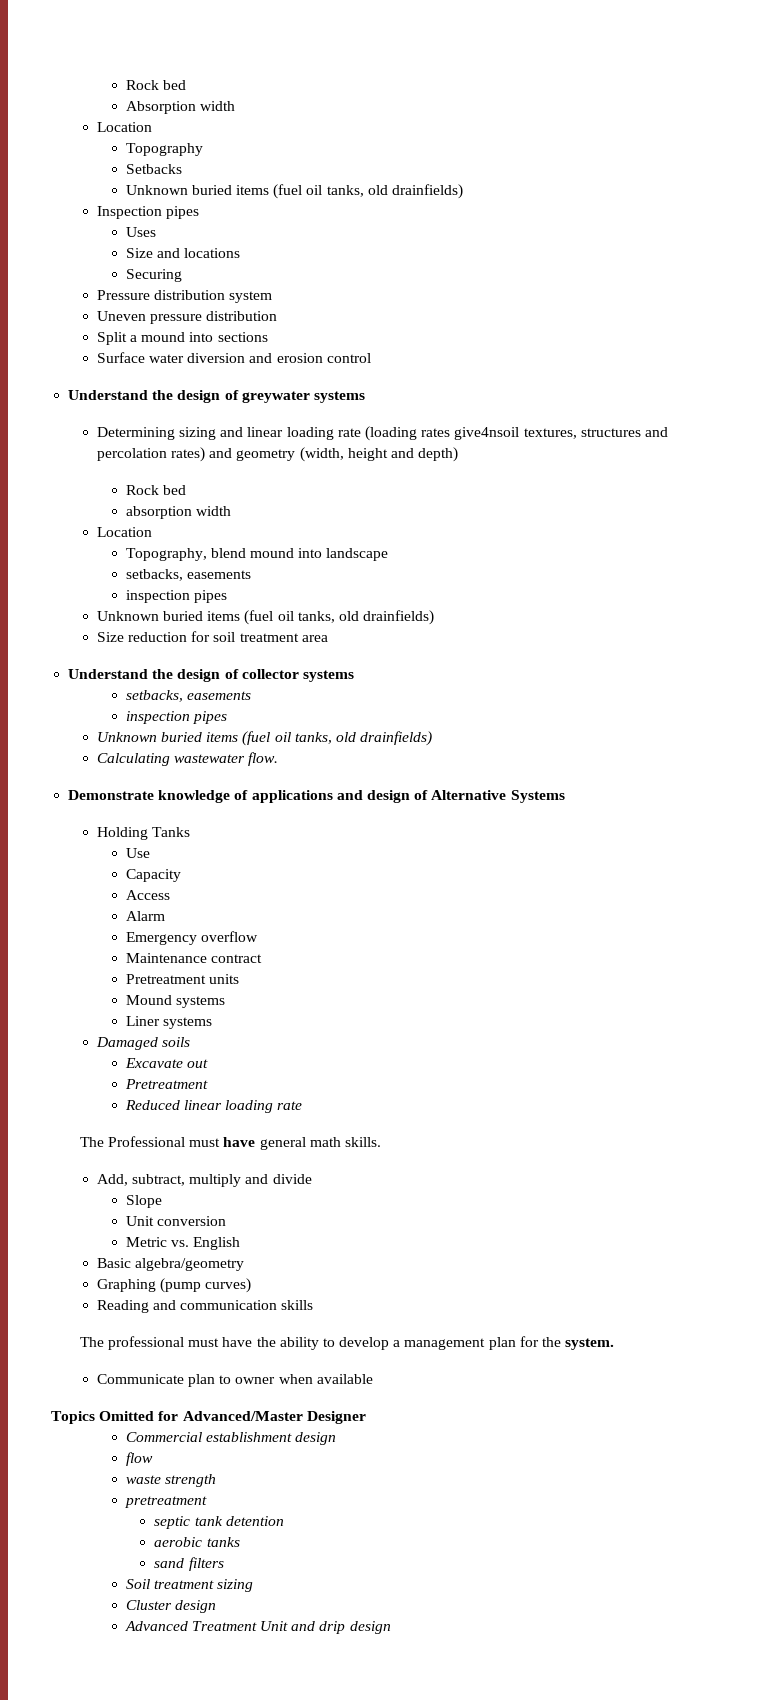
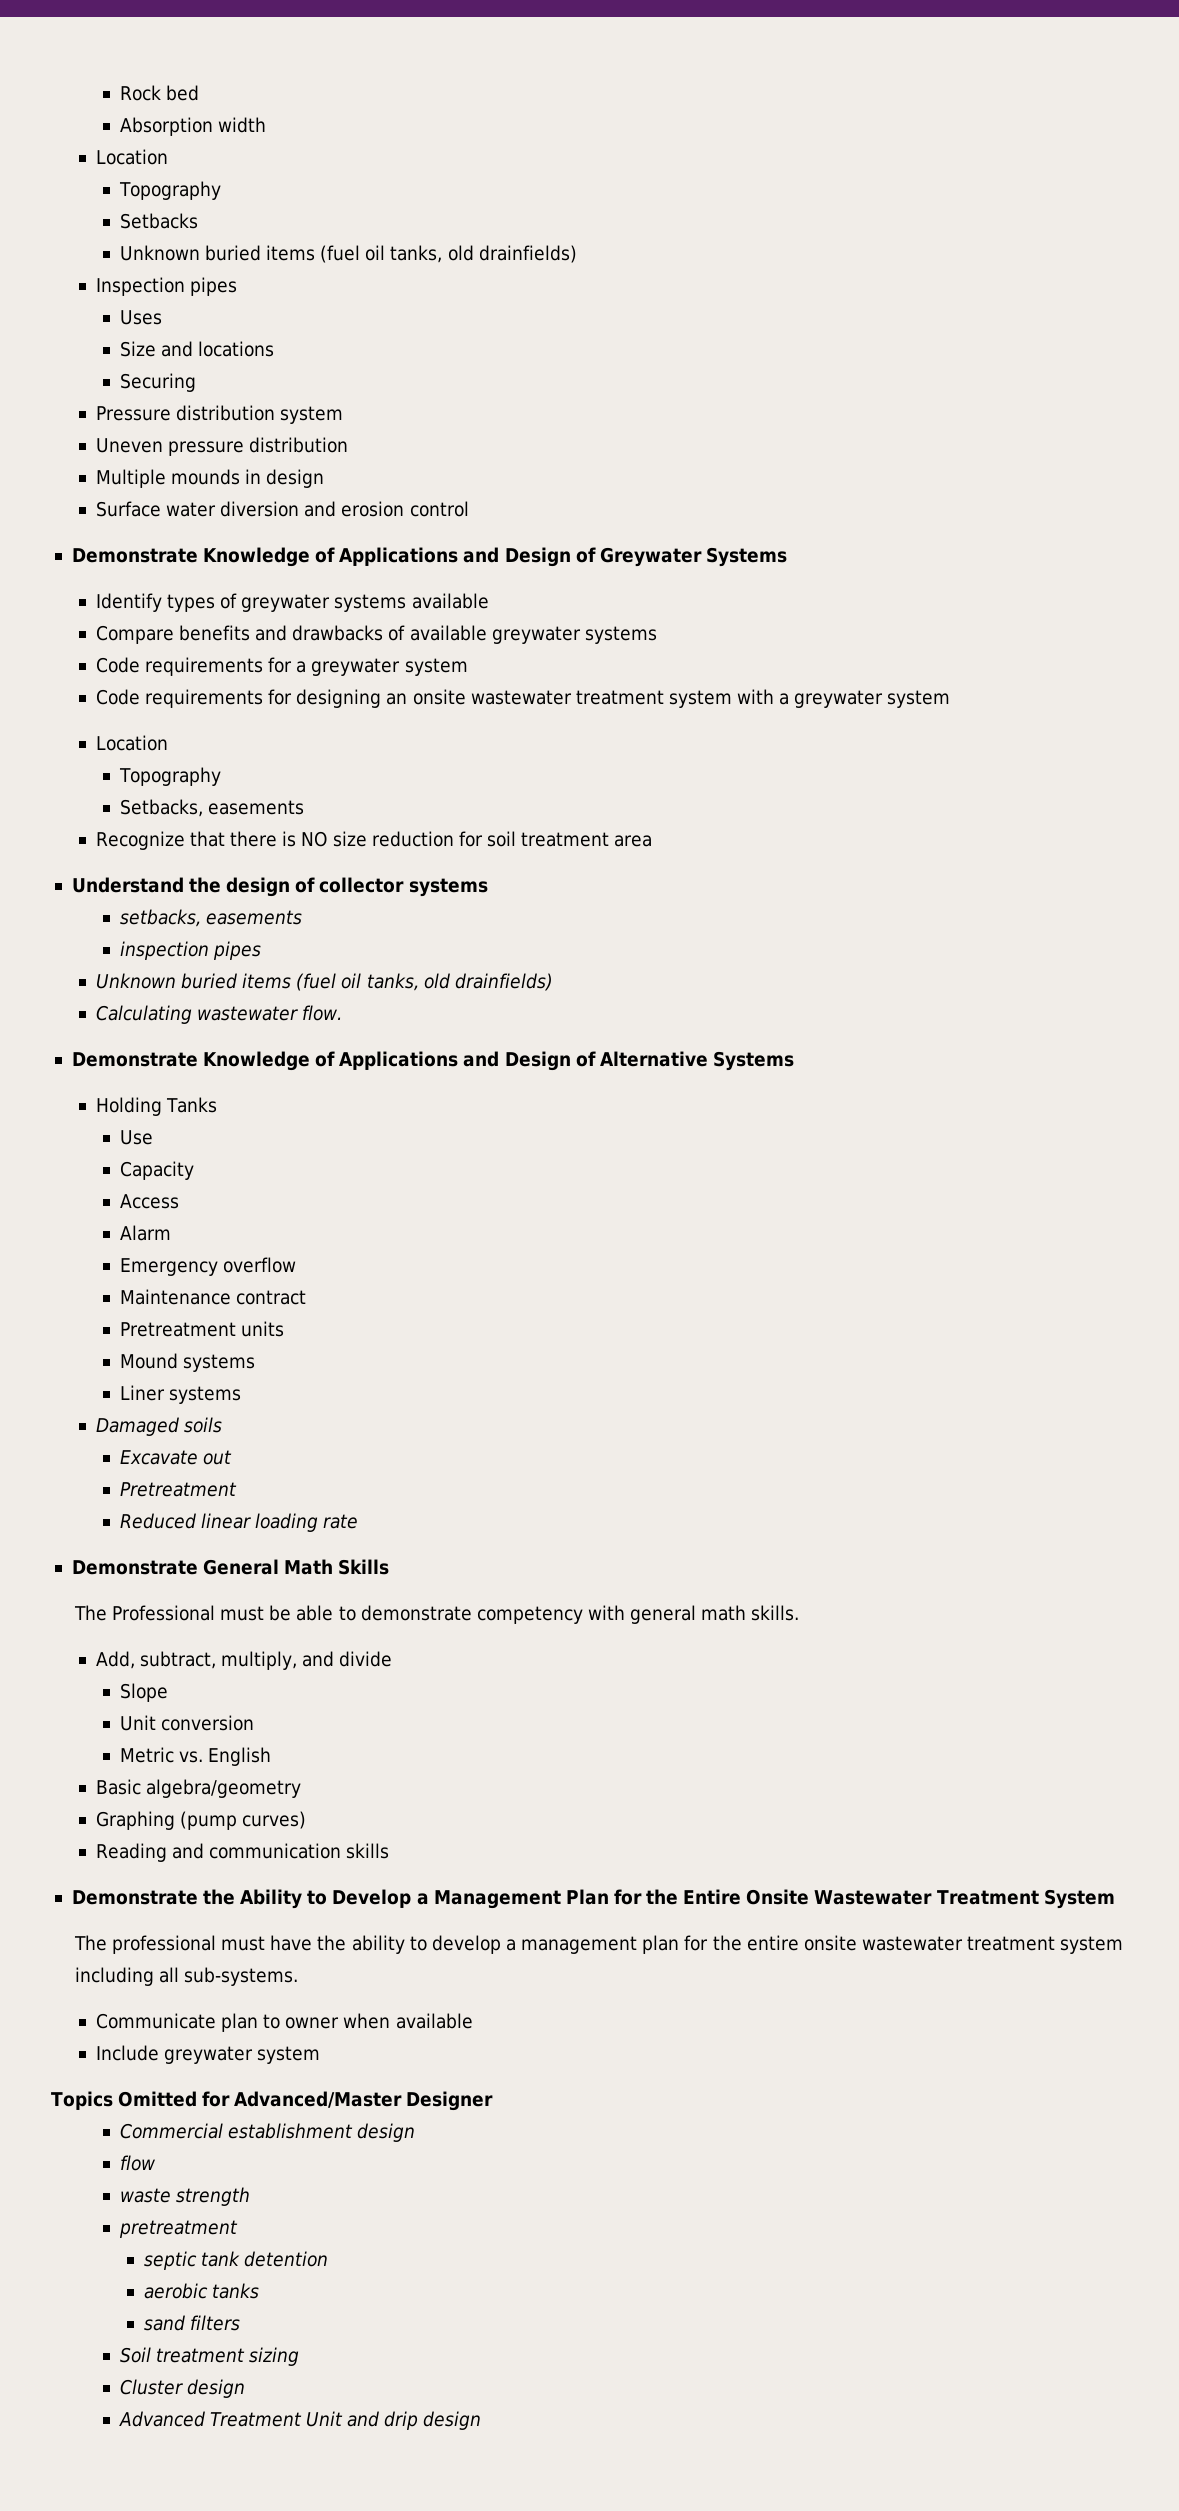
[96,332,268,345] Split a mound into sections -> [95,469,325,488] Multiple mounds in design
[68,390,365,403] [96,426,668,441] [96,447,459,462] [125,485,186,495] [125,506,231,519] [96,527,152,537] [125,548,389,561] [125,569,251,581] [125,590,227,603] [96,610,435,625] [96,632,124,642] Understand the design of greywater systems // Determining sizing and linear loading rate (loading rates give4nsoil textures, structures and percolation rates) and geometry (width, height and depth) // Rock bed // absorption width // Location // Topography, blend mound into landscape // setbacks, easements // inspection pipes // Unknown buried items (fuel oil tanks, old drainfields) // Size -> [71,547,787,567] [95,593,489,612] [95,625,657,644] [95,657,468,676] [95,689,951,708] [95,735,168,751] [118,767,221,786] [119,799,304,817] [95,831,367,850] Demonstrate Knowledge of Applications and Design of Greywater Systems // Identify types of greywater systems available // Compare benefits and drawbacks of available greywater systems // Code requirements for a greywater system // Code requirements for designing an onsite wastewater treatment system with a greywater system // Location // Topography // Setbacks, easements // Recognize that there is NO size
[158,790,410,803] knowledge of applications and design -> [203,1051,571,1071] Knowledge of Applications and Design
(303, 1105) none -> [71,1559,390,1575] // Demonstrate General Math Skills
[223,1137,256,1147] have -> [269,1605,626,1624] be able to demonstrate competency with
[189,1174,242,1187] multiply -> [221,1651,298,1670] multiply,
(314, 1305) none -> [71,1889,1115,1909] // Demonstrate the Ability to Develop a Management Plan for the Entire Onsite Wastewater Treatment System
[565,1338,615,1350] system. -> [746,1935,1124,1954] [74,1967,299,1986] entire onsite wastewater treatment system including all sub-systems.
(373, 1379) none -> [95,2045,321,2064] // Include greywater system

